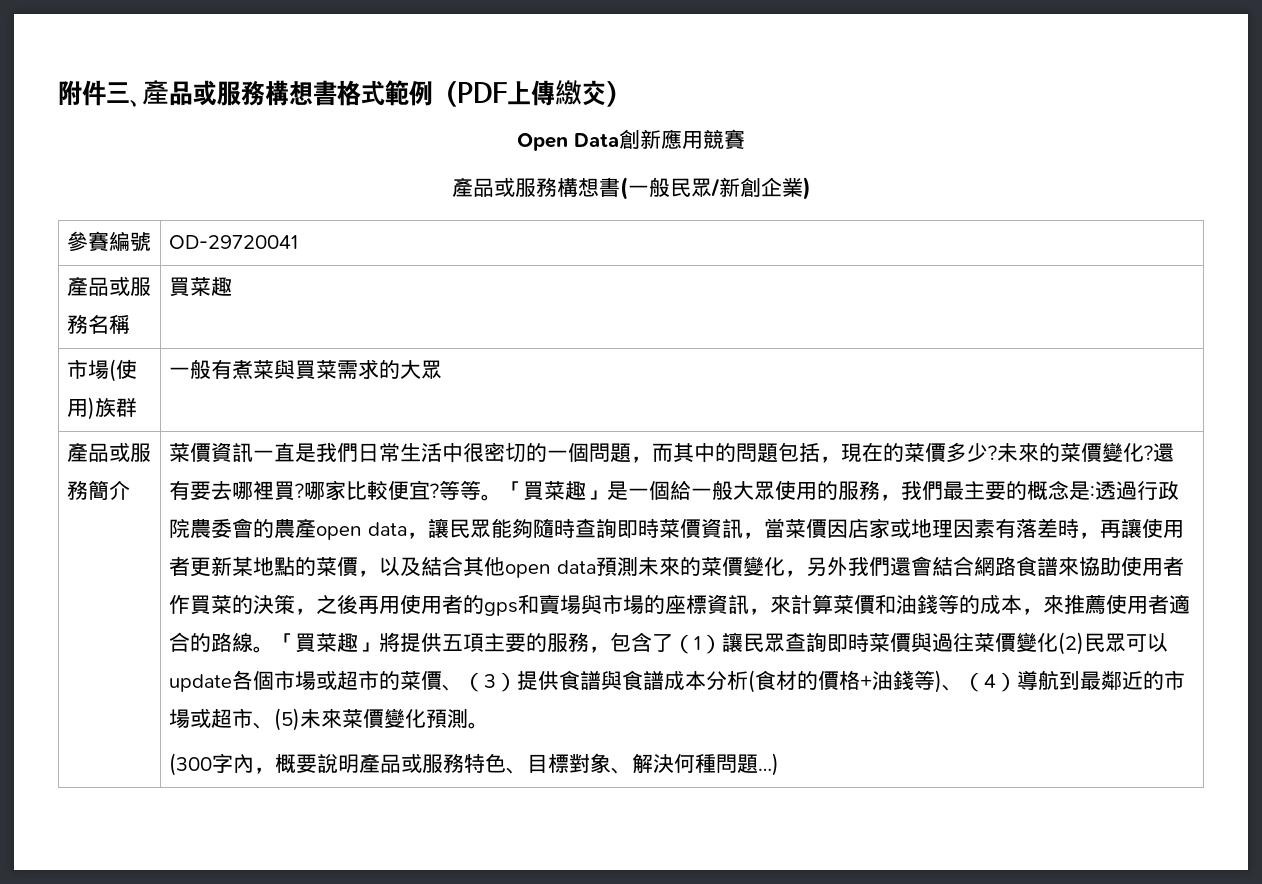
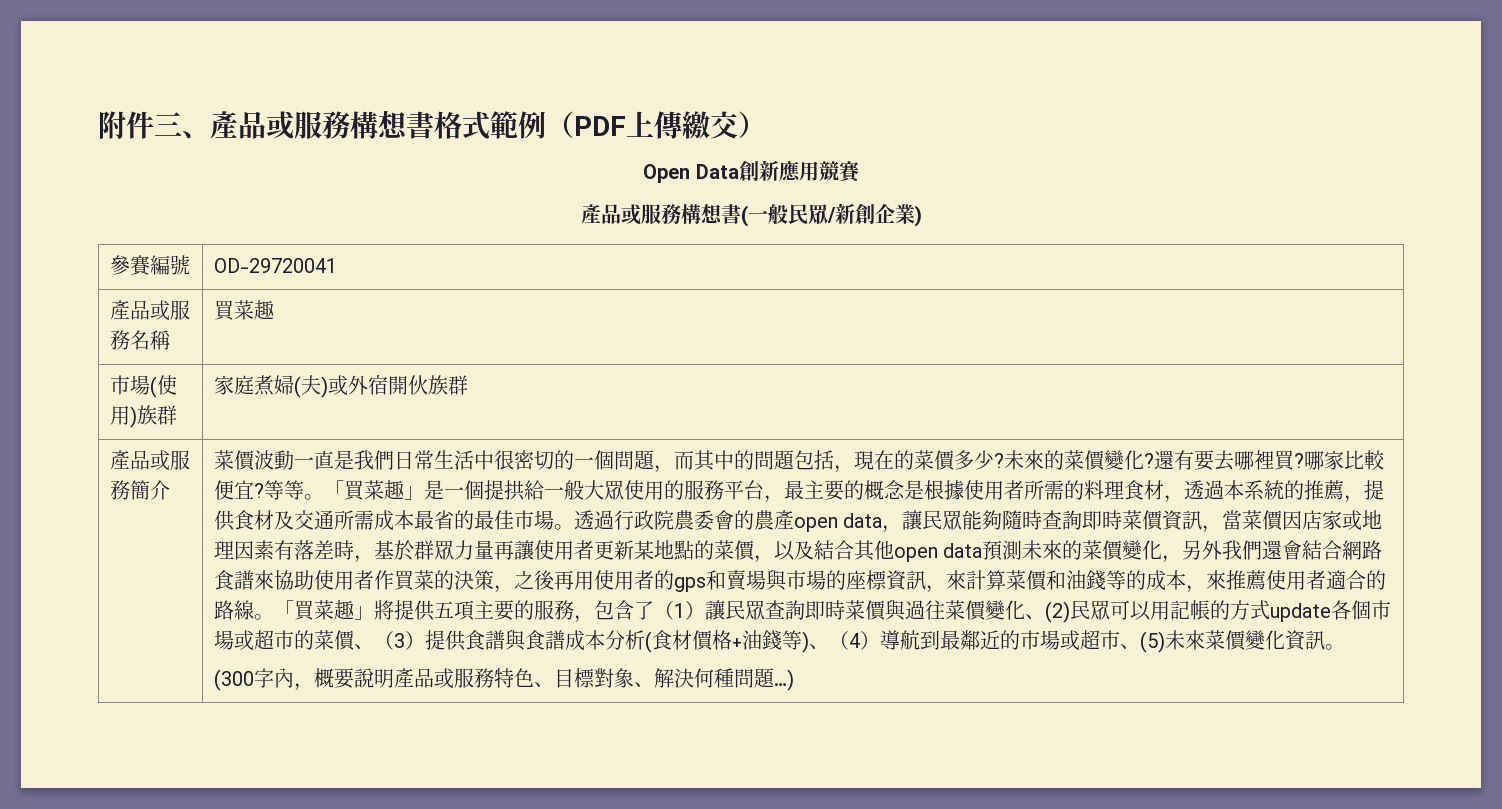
[169,359,443,380] 一般有煮菜與買菜需求的大眾 -> [213,374,468,398] 家庭煮婦(夫)或外宿開伙族群
[211,442,254,462] 資訊 -> [253,450,294,470] 波動
(671, 490) none -> [483,480,525,501] 提拱
[880,480,944,501] ，我們 -> [723,480,784,503] 平台，
[1090,486,1096,498] : -> [923,480,1384,503] [213,510,574,531] 根據使用者所需的料理食材，透過本系統的推薦，提供食材及交通所需成本最省的最佳市場。
(1100, 535) none -> [373,540,494,561] 基於群眾力量
(1059, 642) none -> [1024,614,1045,619] 、
(1169, 642) none -> [1149,600,1270,620] 用記帳的方式
[797,671,819,690] 的 -> (692, 640) none
[426,709,469,728] 預測 -> [1284,630,1325,651] 資訊

